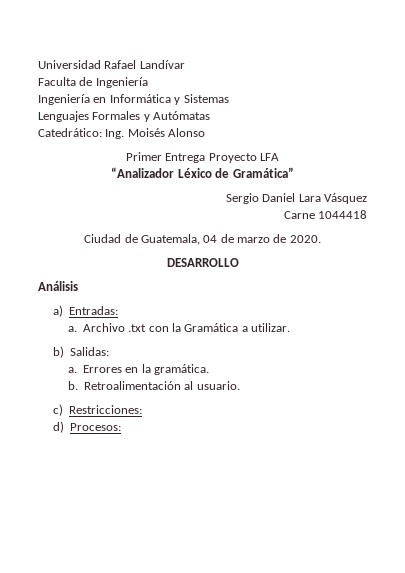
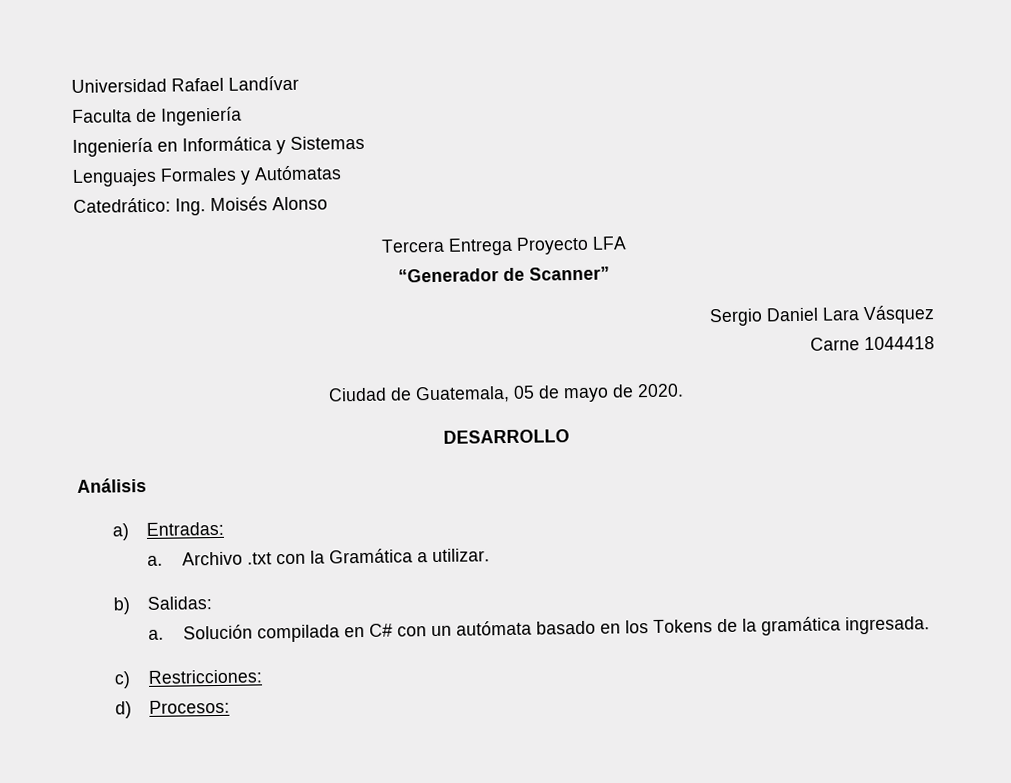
[125,152,162,161] Primer -> [380,238,445,253] Tercera
[111,167,294,178] “Analizador Léxico de Gramática” -> [398,266,610,283] “Generador de Scanner”
[203,234,271,243] 04 de marzo -> [512,385,609,403] 05 de mayo
[82,364,209,375] [67,381,240,390] Errores en la gramática. // b. Retroalimentación al usuario. -> [182,616,930,643] Solución compilada en C# con un autómata basado en los Tokens de la gramática ingresada.

